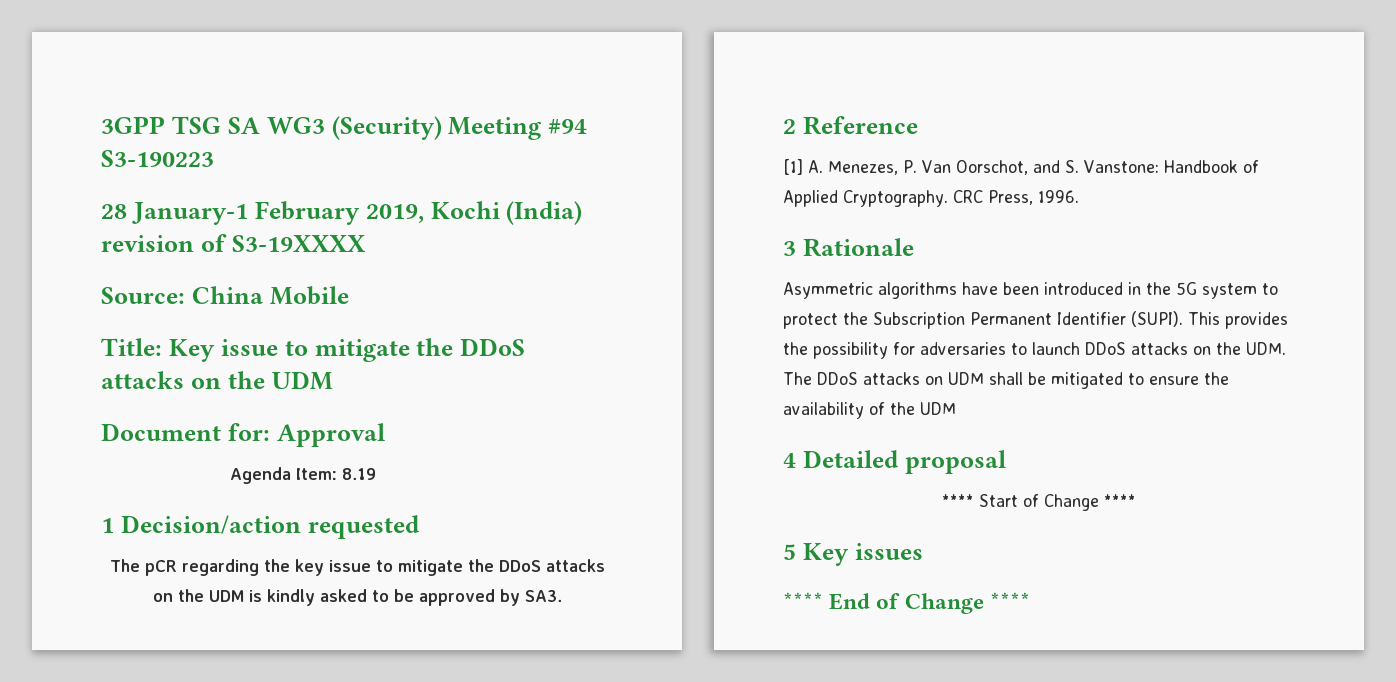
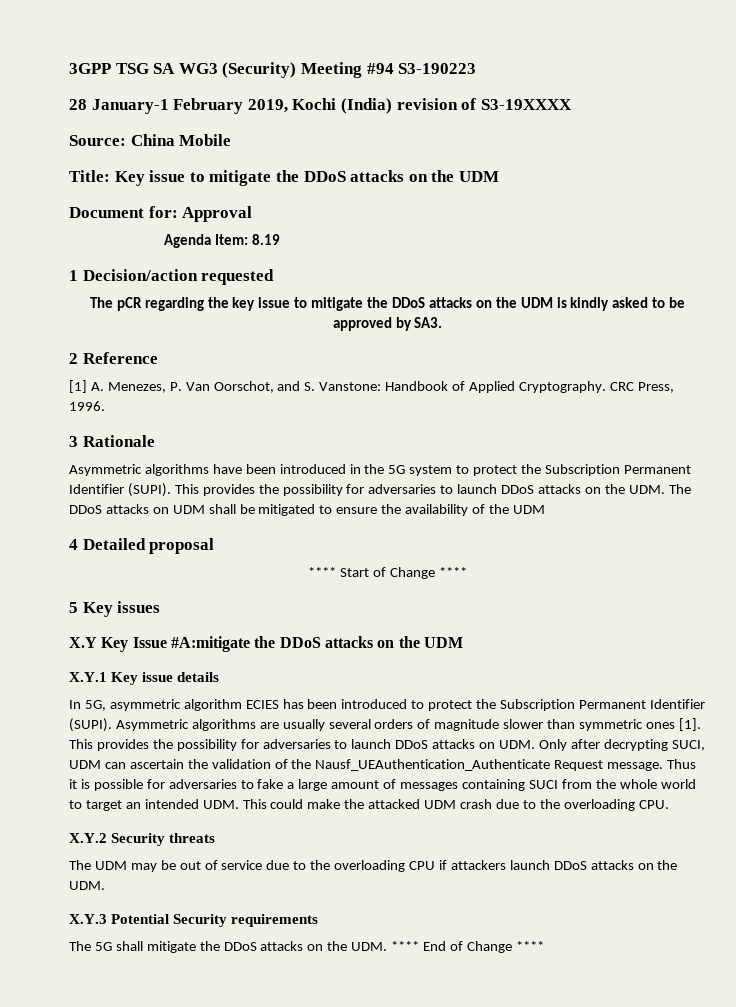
(923, 551) none -> [69,636,463,652] [69,672,220,685] [69,699,705,711] [69,718,701,732] [69,739,705,751] [69,759,697,771] [69,779,696,791] [69,799,669,811] [69,833,216,846] [69,860,678,872] [69,881,105,890] [69,914,319,927] [69,941,388,953] X.Y Key Issue #A:mitigate the DDoS attacks on the UDM // X.Y.1 Key issue details // In 5G, asymmetric algorithm ECIES has been introduced to protect the Subscription Permanent Identifier (SUPI). Asymmetric algorithms are usually several orders of magnitude slower than symmetric ones [1]. This provides the possibility for adversaries to launch DDoS attacks on UDM. Only after decrypting SUCI, UDM can ascertain the validation of the Nausf_UEAuthentication_Authenticate Request message. Thus it is possible for adversaries to fake a large amount of messages containing SUCI from the whole world to target an intended UDM. This could make the attacked UDM crash due to the overloading CPU. // X.Y.2 Security threats // The UDM may be out of service due to the overloading CPU if attackers launch DDoS attacks on the UDM. // X.Y.3 Potential Security requirements // The 5G shall mitigate the DDoS attacks on the UDM.

